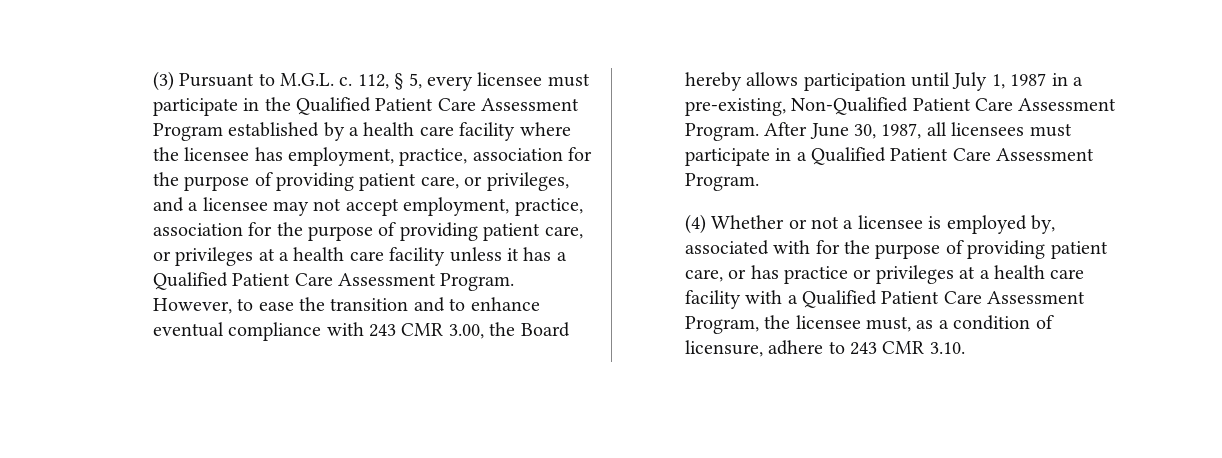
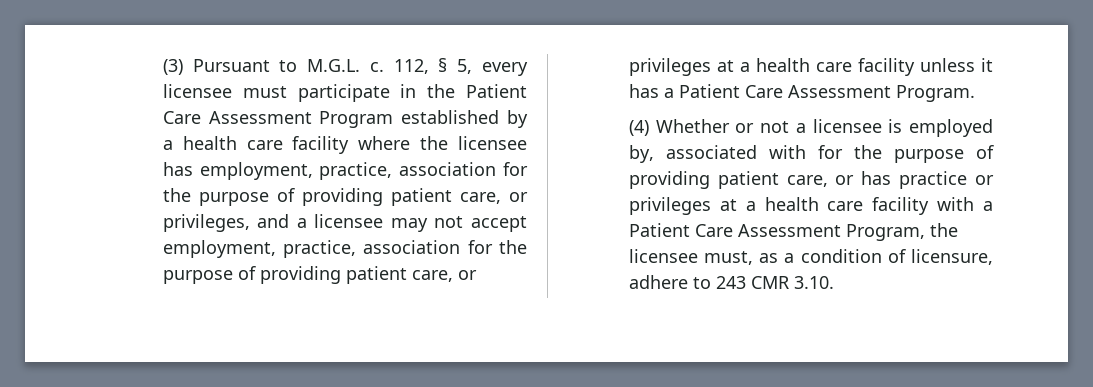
[296,97,372,115] Qualified -> (456, 91) none
[152,272,515,291] [152,297,540,314] [152,322,570,341] [684,72,1084,91] [684,97,1117,116] [684,122,1072,141] [684,147,887,166] Qualified Patient Care Assessment Program. However, to ease the transition and to enhance eventual compliance with 243 CMR 3.00, the Board hereby allows participation until July 1, 1987 in a pre-existing, Non-Qualified Patient Care Assessment Program. After June 30, 1987, all licensees must participate in a Qualified -> (674, 93) none
[802,290,878,308] Qualified -> (993, 206) none

